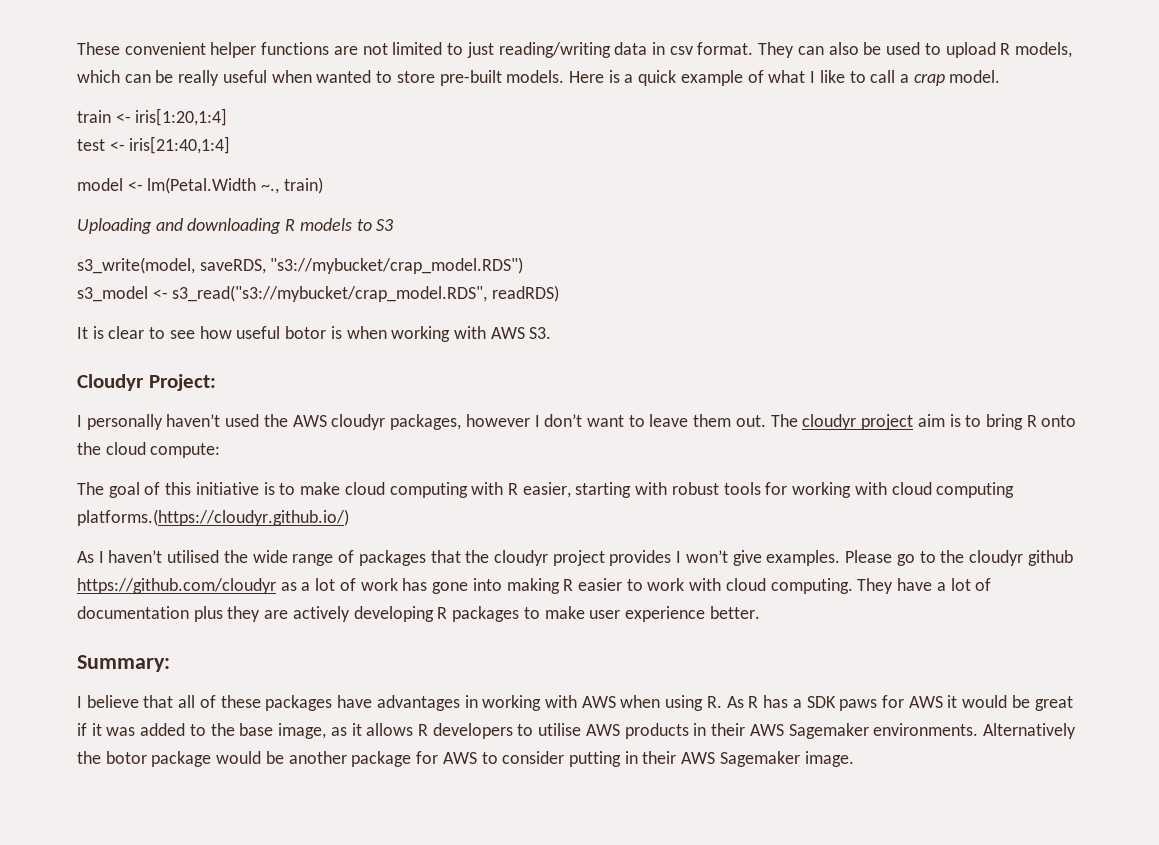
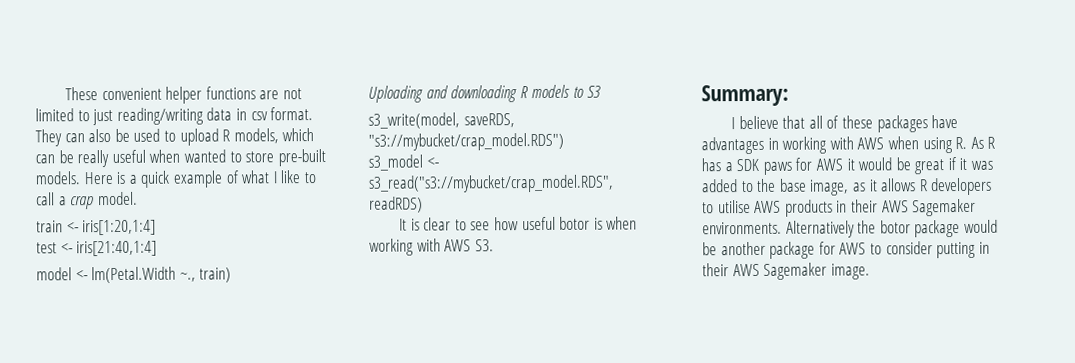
[77,374,216,391] [77,414,1077,430] [77,442,221,458] [77,482,1015,498] [77,509,349,526] [77,550,1073,566] [77,578,992,594] [77,606,760,622] // Cloudyr Project: // I personally haven’t used the AWS cloudyr packages, however I don’t want to leave them out. The cloudyr project aim is to bring R onto the cloud compute: // The goal of this initiative is to make cloud computing with R easier, starting with robust tools for working with cloud computing platforms.(https://cloudyr.github.io/) // As I haven’t utilised the wide range of packages that the cloudyr project provides I won’t give examples. Please go to the cloudyr github https://github.com/cloudyr as a lot of work has gone into making R easier to work with cloud computing. They have a lot of documentation plus they are actively developing R packages to make user experience better. -> (494, 245) none

